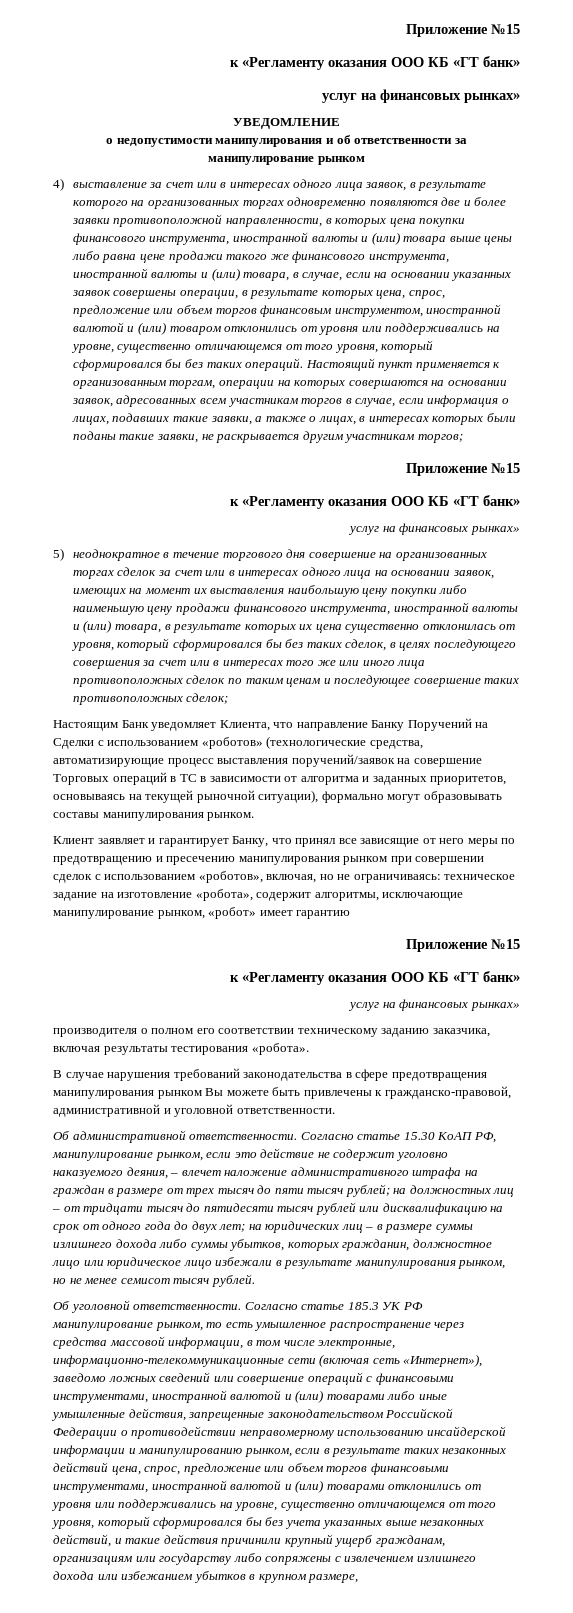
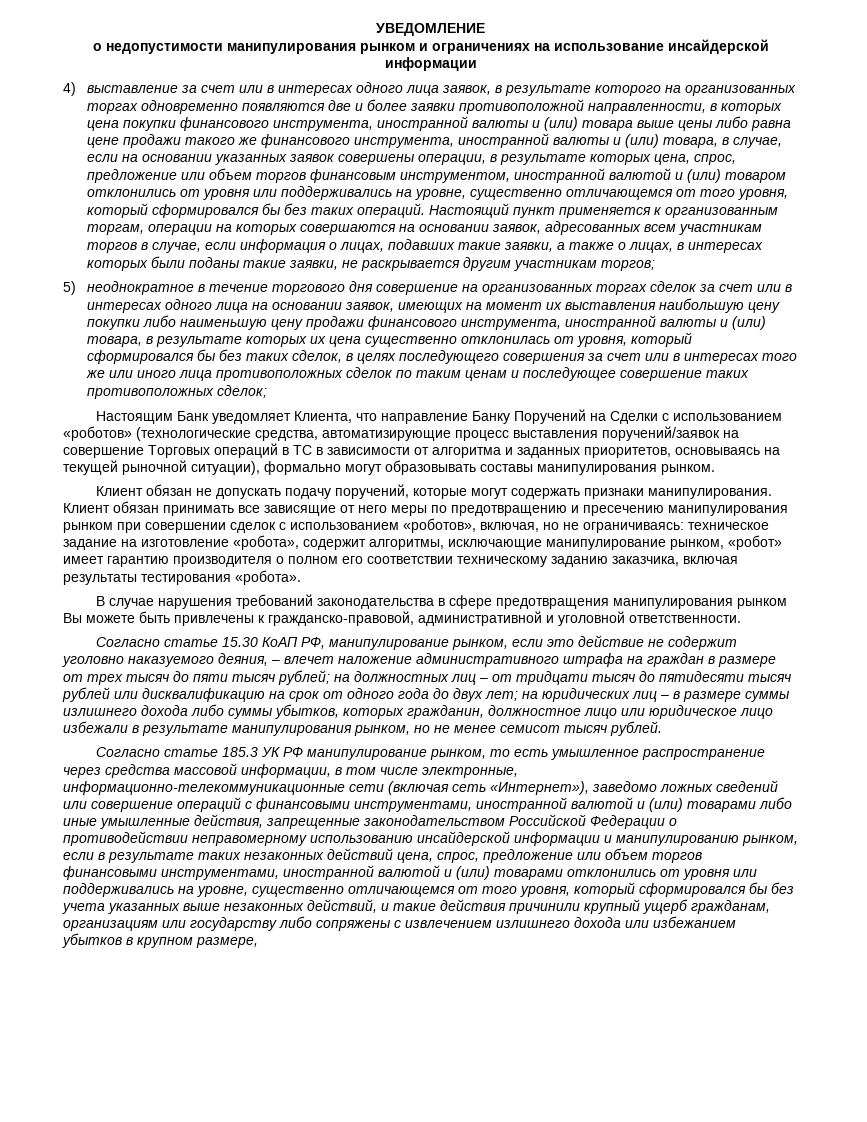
[406,24,520,37] [230,56,520,70] [322,89,520,103] [233,118,340,129] [106,135,467,147] [208,156,365,165] Приложение №15 // к «Регламенту оказания ООО КБ «ГТ банк» // услуг на финансовых рынках» // УВЕДОМЛЕНИЕ // о недопустимости манипулирования и об ответственности за манипулирование рынком -> [376,23,485,36] [92,39,769,54] [384,57,477,71] УВЕДОМЛЕНИЕ // о недопустимости манипулирования рынком и ограничениях на использование инсайдерской информации
[406,463,520,476] [230,495,520,509] [348,523,520,535] // Приложение №15 // к «Регламенту оказания ООО КБ «ГТ банк» // услуг на финансовых рынках» -> (656, 265) none
[97,836,337,847] заявляет и гарантирует Банку, что принял -> [145,484,772,499] [63,501,234,516] обязан не допускать подачу поручений, которые могут содержать признаки манипулирования. Клиент обязан принимать
[406,939,520,952] [230,971,520,985] [348,999,520,1011] // Приложение №15 // к «Регламенту оказания ООО КБ «ГТ банк» // услуг на финансовых рынках» // -> (169, 561) none
[53,1130,298,1143] Об административной ответственности. -> (741, 619) none
[53,1300,242,1313] Об уголовной ответственности. -> (662, 728) none

